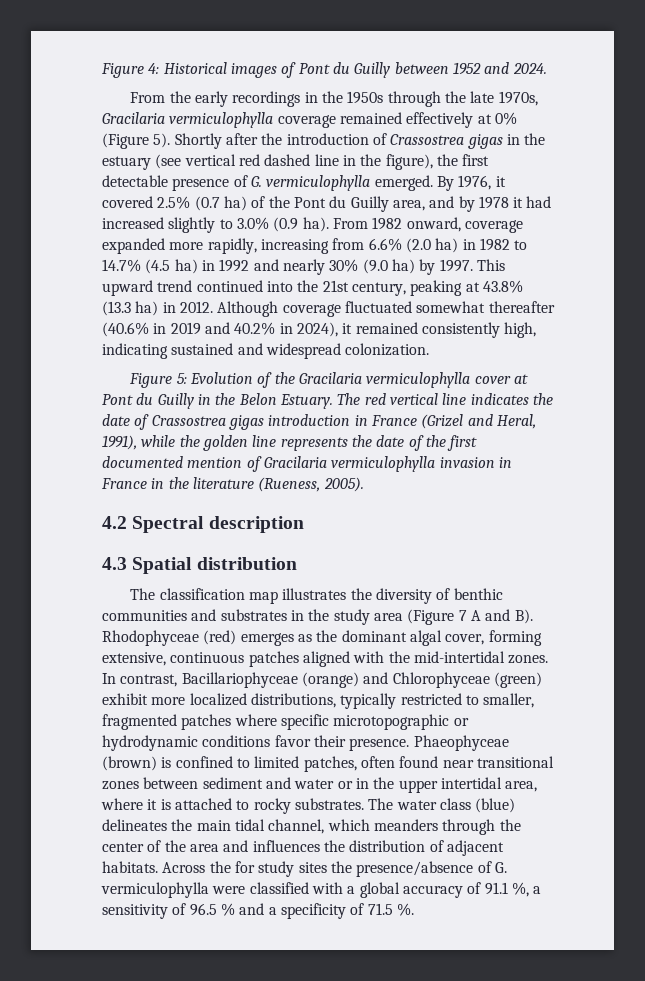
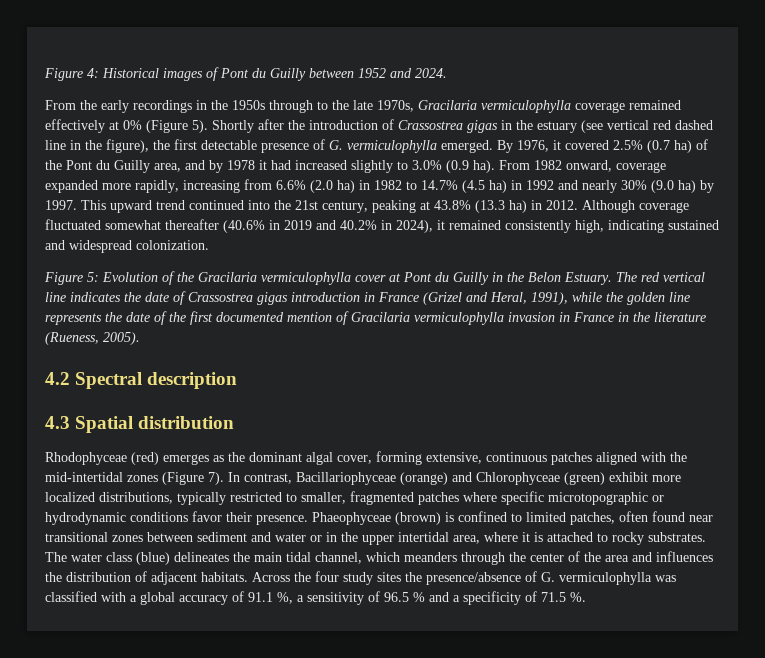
(441, 99) none -> [317,101,328,110] to
[130,588,503,604] [102,609,533,625] The classification map illustrates the diversity of benthic communities and substrates in the study area (Figure 7 A and B). -> (235, 422) none
[508,655,549,664] zones. -> [127,472,224,485] zones (Figure 7).
[234,861,255,873] for -> [315,571,339,582] four
[212,886,246,894] were -> [655,575,676,582] was

